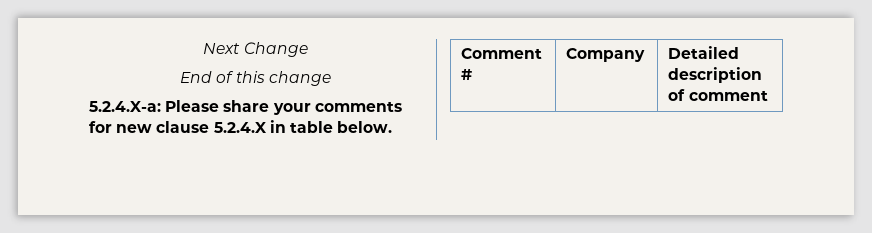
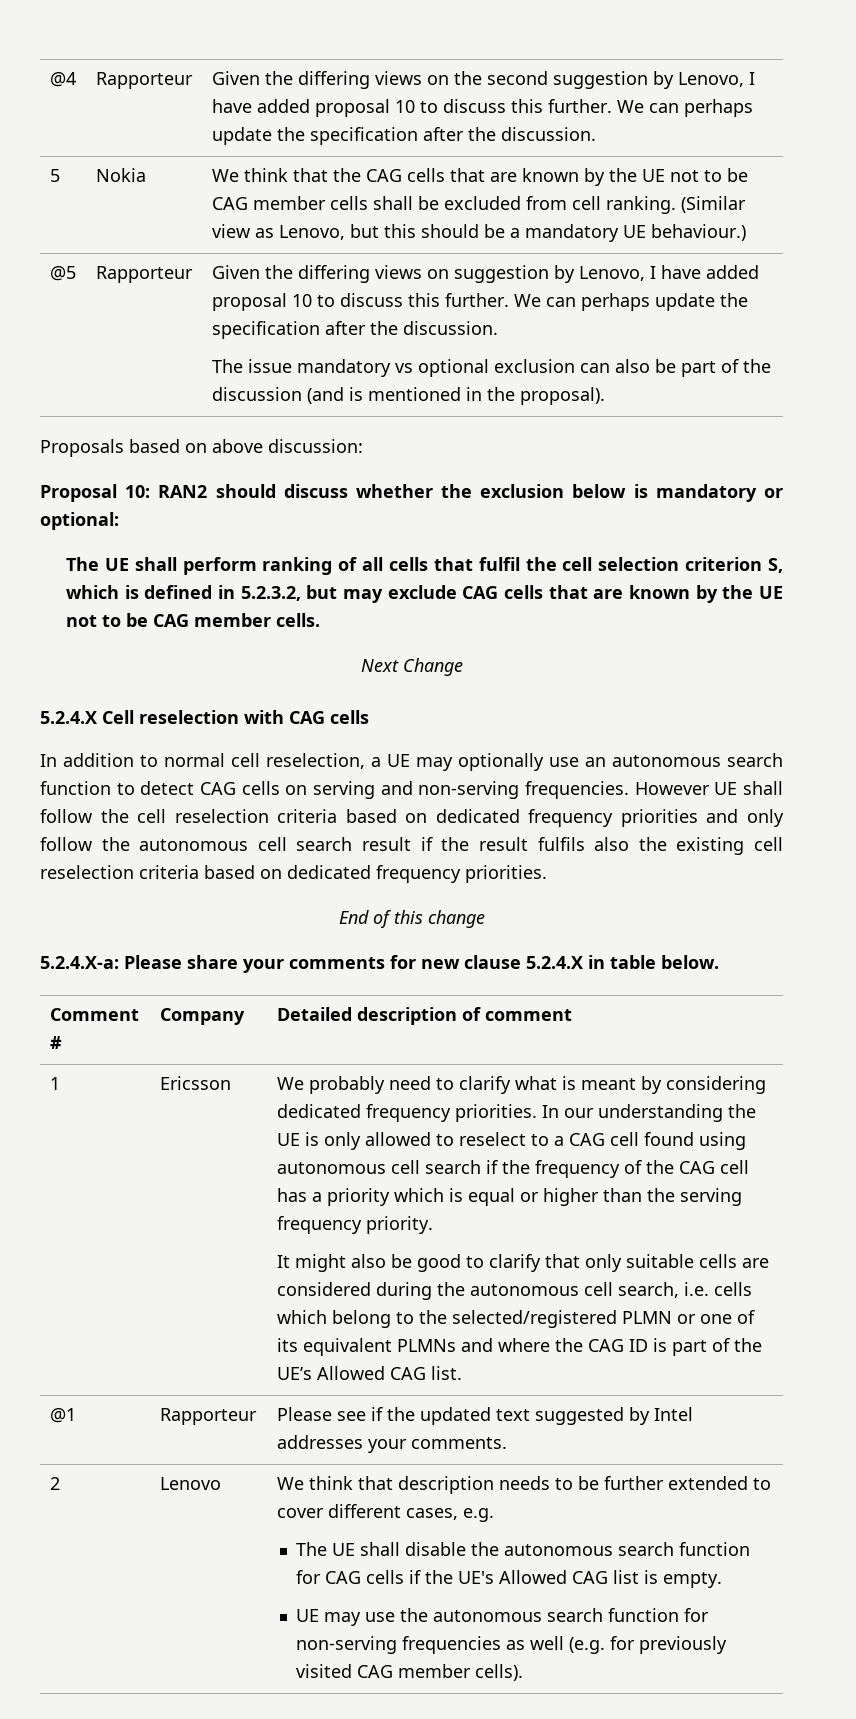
[203,42,308,57] Next Change -> [49,72,76,87] [95,72,193,89] [211,71,755,89] [211,99,753,117] [211,127,596,145] [49,169,60,182] [95,168,146,182] [211,168,748,186] [211,196,746,214] [211,224,746,242] [49,266,76,281] [95,266,193,283] [211,265,759,283] [211,293,748,311] [211,321,498,339] [211,359,771,377] [211,387,605,405] [40,439,363,457] [40,484,783,502] [40,512,119,530] [65,557,783,575] [65,585,783,603] [65,613,320,627] [360,658,463,676] [40,710,369,724] [40,753,783,771] [40,781,783,799] [40,809,784,827] [40,837,784,855] [40,865,547,883] @4 | Rapporteur | Given the differing views on the second suggestion by Lenovo, I have added proposal 10 to discuss this further. We can perhaps update the specification after the discussion. // 5 | Nokia | We think that the CAG cells that are known by the UE not to be CAG member cells shall be excluded from cell ranking. (Similar view as Lenovo, but this should be a mandatory UE behaviour.) // @5 | Rapporteur | Given the differing views on suggestion by Lenovo, I have added proposal 10 to discuss this further. We can perhaps update the specification after the discussion. // The issue mandatory vs optional exclusion can also be part of the discussion (and is mentioned in the proposal). // Proposals based on above discussion: // Proposal 10: RAN2 should discuss whether the exclusion below is mandatory or optional: // The UE shall perform ranking of all cells that fulfil the cell selection criterion S, which is defined in 5.2.3.2, but may exclude CAG cells that are known by the UE not to be CAG member cells. // Next Change // 5.2.4.X Cell reselection with CAG cells // In addition to normal cell reselection, a UE may optionally use an autonomous search function to detect CAG cells on serving and non-serving frequencies. However UE shall follow the cell reselection criteria based on dedicated frequency priorities and only follow the autonomous cell search result if the result fulfils also the existing cell reselection criteria based on dedicated frequency priorities.
(768, 95) none -> [49,1077,60,1090] [159,1076,231,1090] [276,1076,766,1094] [276,1104,756,1122] [276,1132,746,1150] [276,1160,749,1178] [276,1188,742,1206] [276,1216,433,1234] [276,1254,769,1272] [276,1282,752,1300] [276,1310,755,1328] [276,1338,762,1356] [276,1366,462,1380] [49,1408,76,1423] [159,1408,257,1425] [276,1407,693,1425] [276,1435,507,1453] [49,1477,60,1490] [159,1477,221,1490] [276,1476,771,1494] [276,1504,494,1522] [296,1542,751,1556] [296,1570,723,1588] [296,1608,710,1626] [296,1636,728,1654] [296,1664,524,1681] // 1 | Ericsson | We probably need to clarify what is meant by considering dedicated frequency priorities. In our understanding the UE is only allowed to reselect to a CAG cell found using autonomous cell search if the frequency of the CAG cell has a priority which is equal or higher than the serving frequency priority. // It might also be good to clarify that only suitable cells are considered during the autonomous cell search, i.e. cells which belong to the selected/registered PLMN or one of its equivalent PLMNs and where the CAG ID is part of the UE’s Allowed CAG list. // @1 | Rapporteur | Please see if the updated text suggested by Intel addresses your comments. // 2 | Lenovo | We think that description needs to be further extended to cover different cases, e.g. // The UE shall disable the autonomous search function for CAG cells if the UE's Allowed CAG list is empty. // UE may use the autonomous search function for non-serving frequencies as well (e.g. for previously visited CAG member cells).

